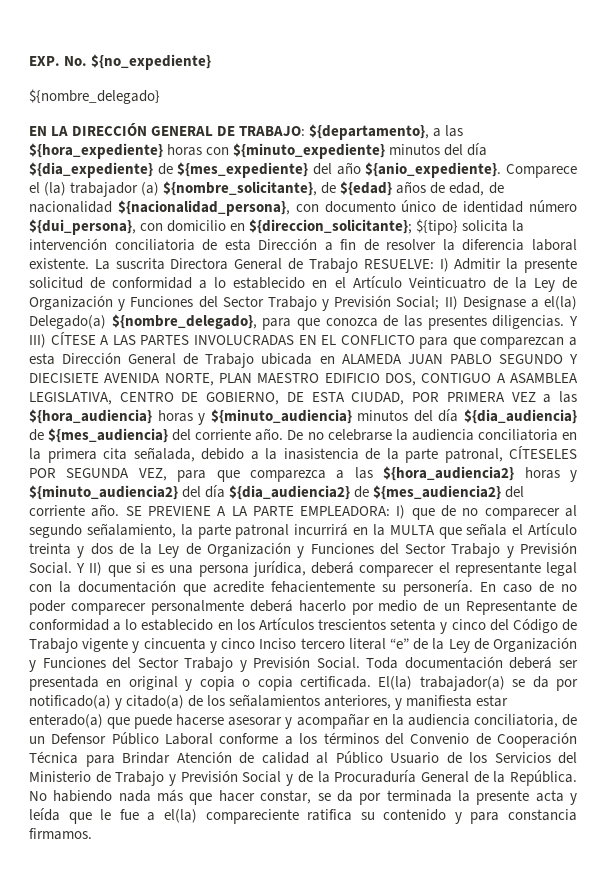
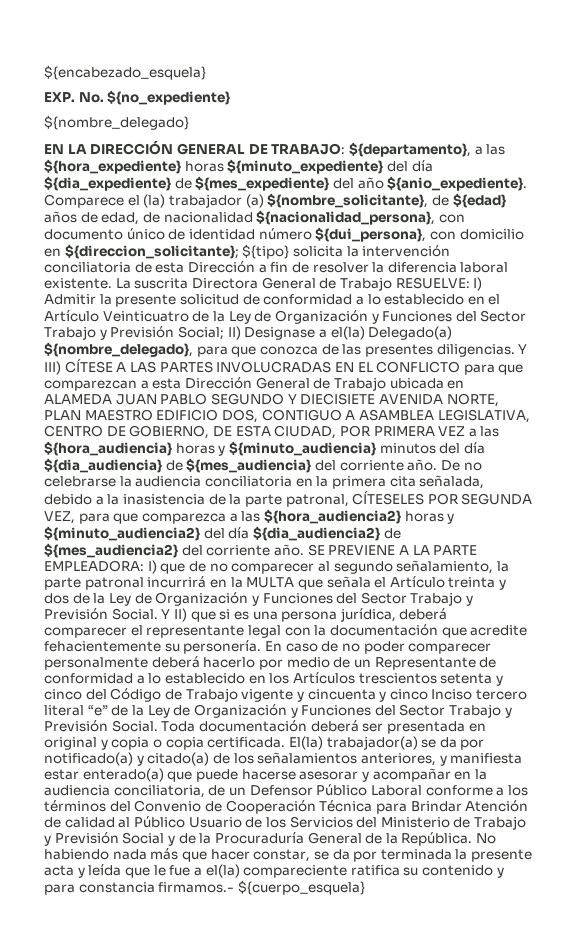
(29, 61) none -> [44,65,206,80] ${encabezado_esquela} //
[206,143,441,159] con ${minuto_expediente} minutos -> [227,159,384,174] ${minuto_expediente}
[29,828,92,840] firmamos. -> [158,880,365,895] firmamos.- ${cuerpo_esquela}

